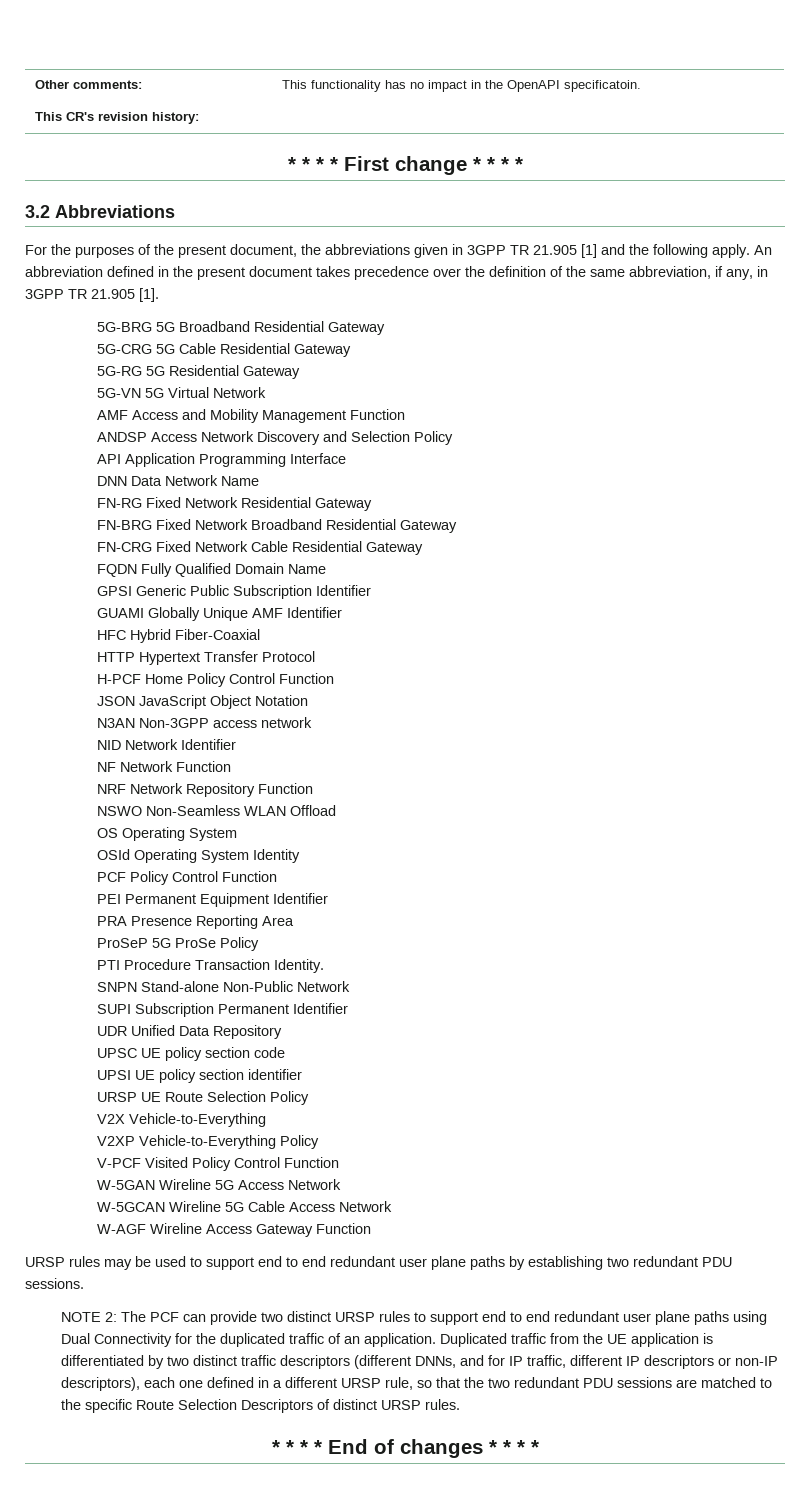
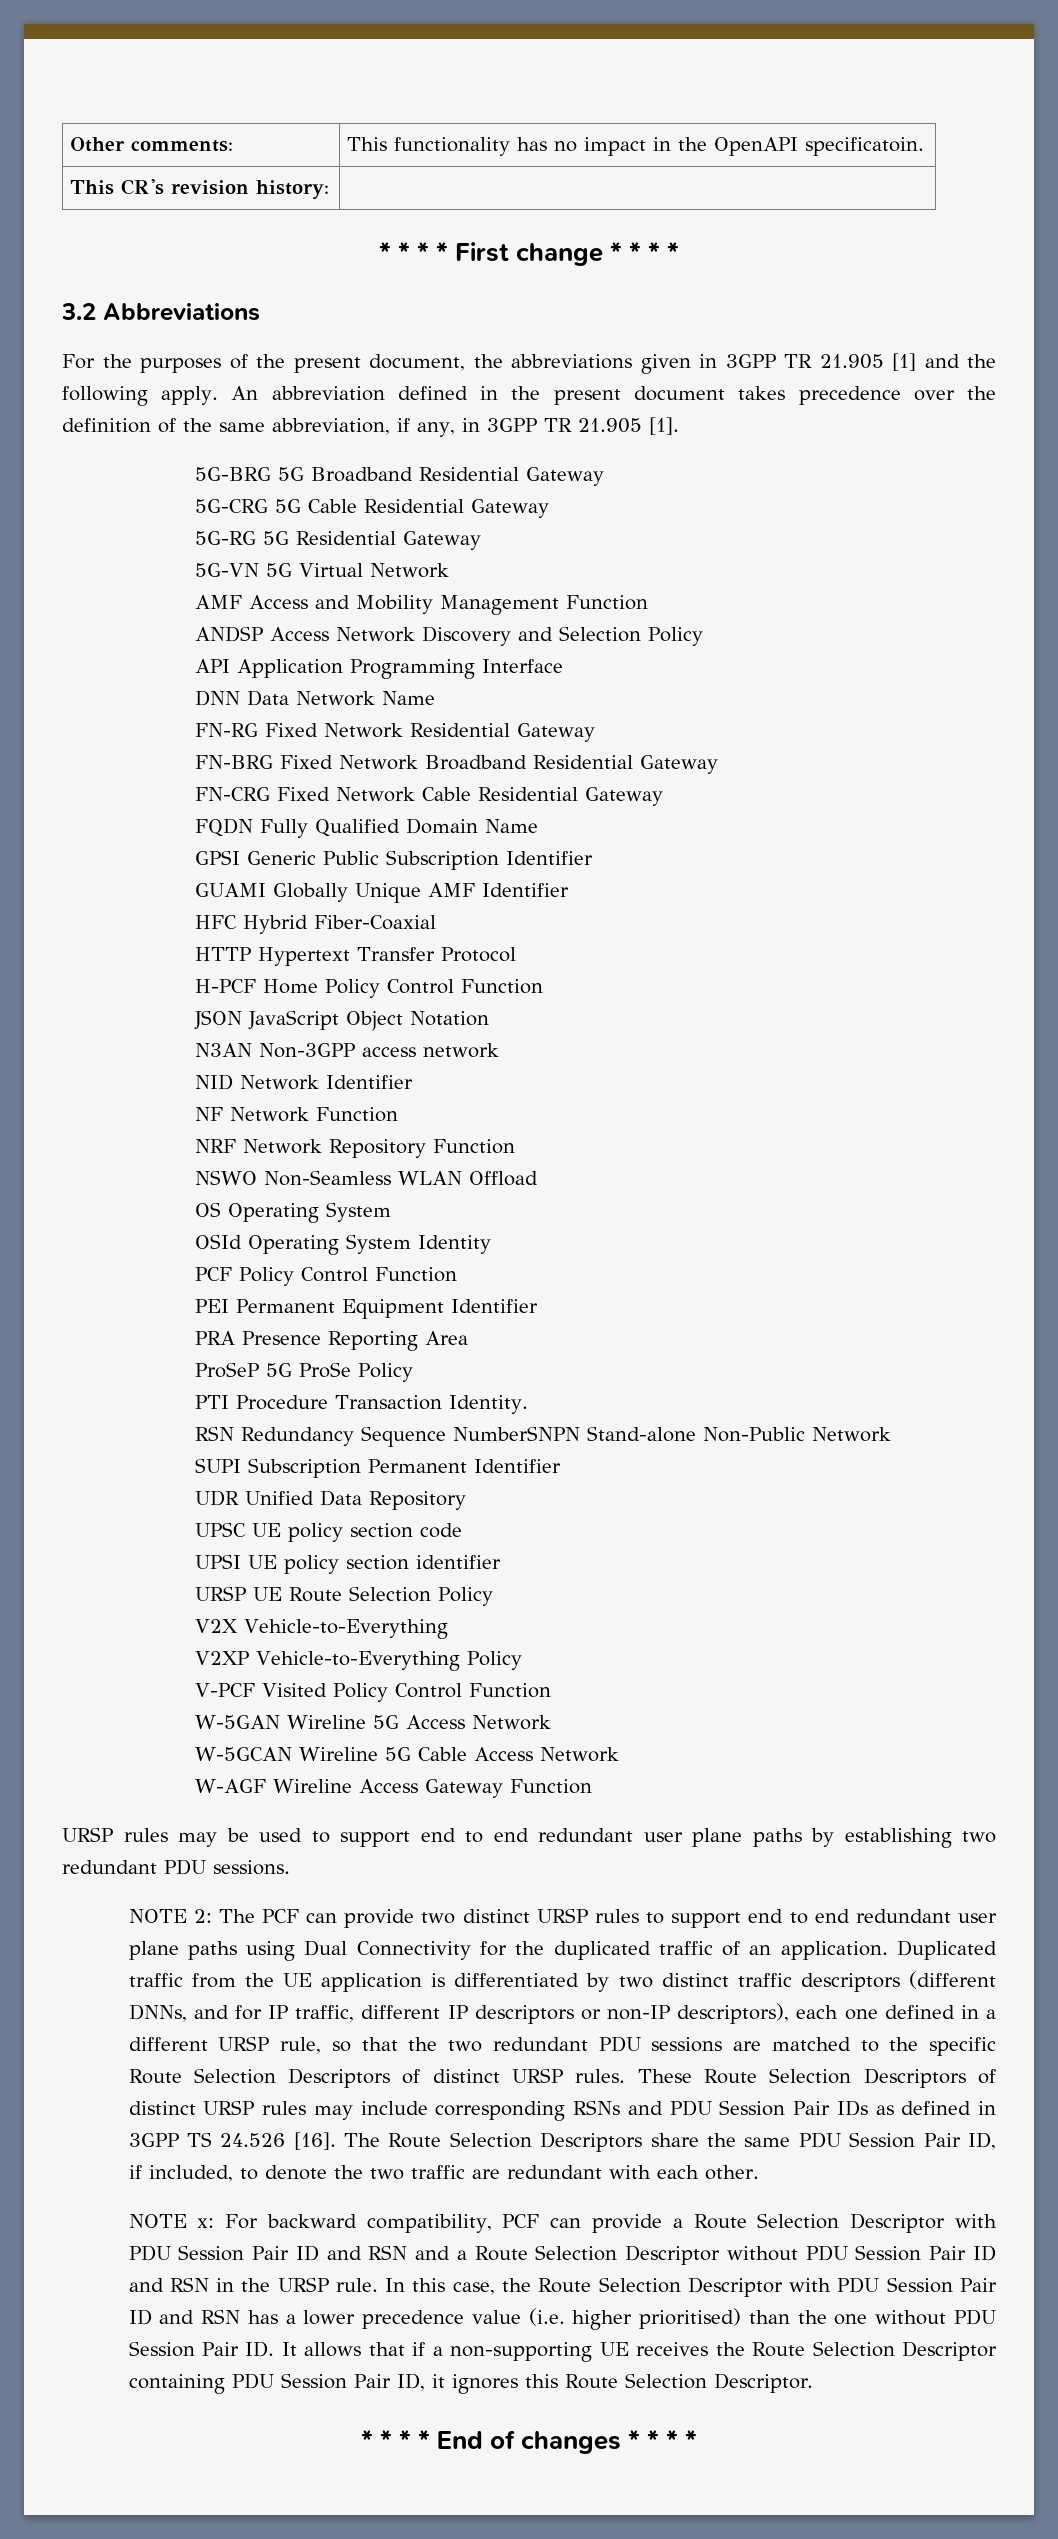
[97,982,138,992] SNPN -> [195,1426,581,1447] RSN Redundancy Sequence NumberSNPN
(461, 1404) none -> [637,2068,997,2088] [128,2100,996,2121] [128,2132,997,2152] [128,2165,759,2182] [128,2213,997,2233] [128,2245,997,2265] [128,2277,998,2297] [128,2308,997,2330] [128,2341,998,2362] [128,2373,814,2394] These Route Selection Descriptors of distinct URSP rules may include corresponding RSNs and PDU Session Pair IDs as defined in 3GPP TS 24.526 [16]. The Route Selection Descriptors share the same PDU Session Pair ID, if included, to denote the two traffic are redundant with each other. // NOTE x: For backward compatibility, PCF can provide a Route Selection Descriptor with PDU Session Pair ID and RSN and a Route Selection Descriptor without PDU Session Pair ID and RSN in the URSP rule. In this case, the Route Selection Descriptor with PDU Session Pair ID and RSN has a lower precedence value (i.e. higher prioritised) than the one without PDU Session Pair ID. It allows that if a non-supporting UE receives the Route Selection Descriptor containing PDU Session Pair ID, it ignores this Route Selection Descriptor.

